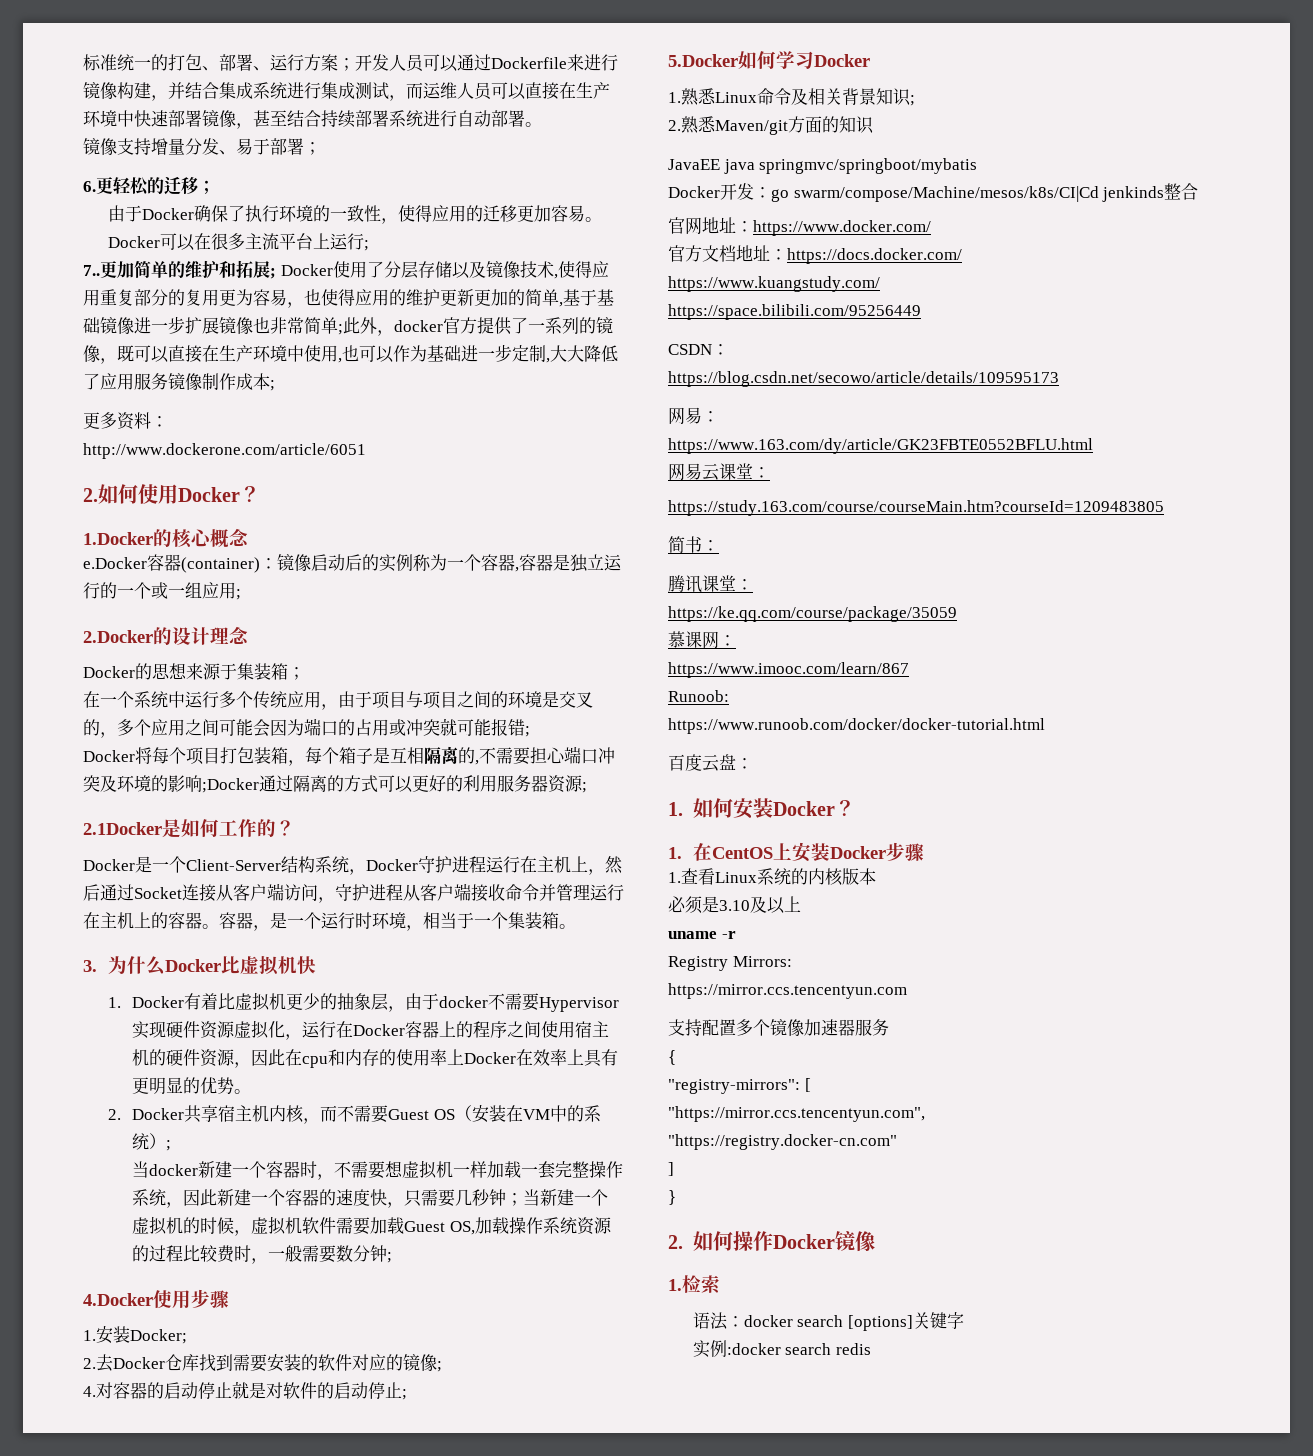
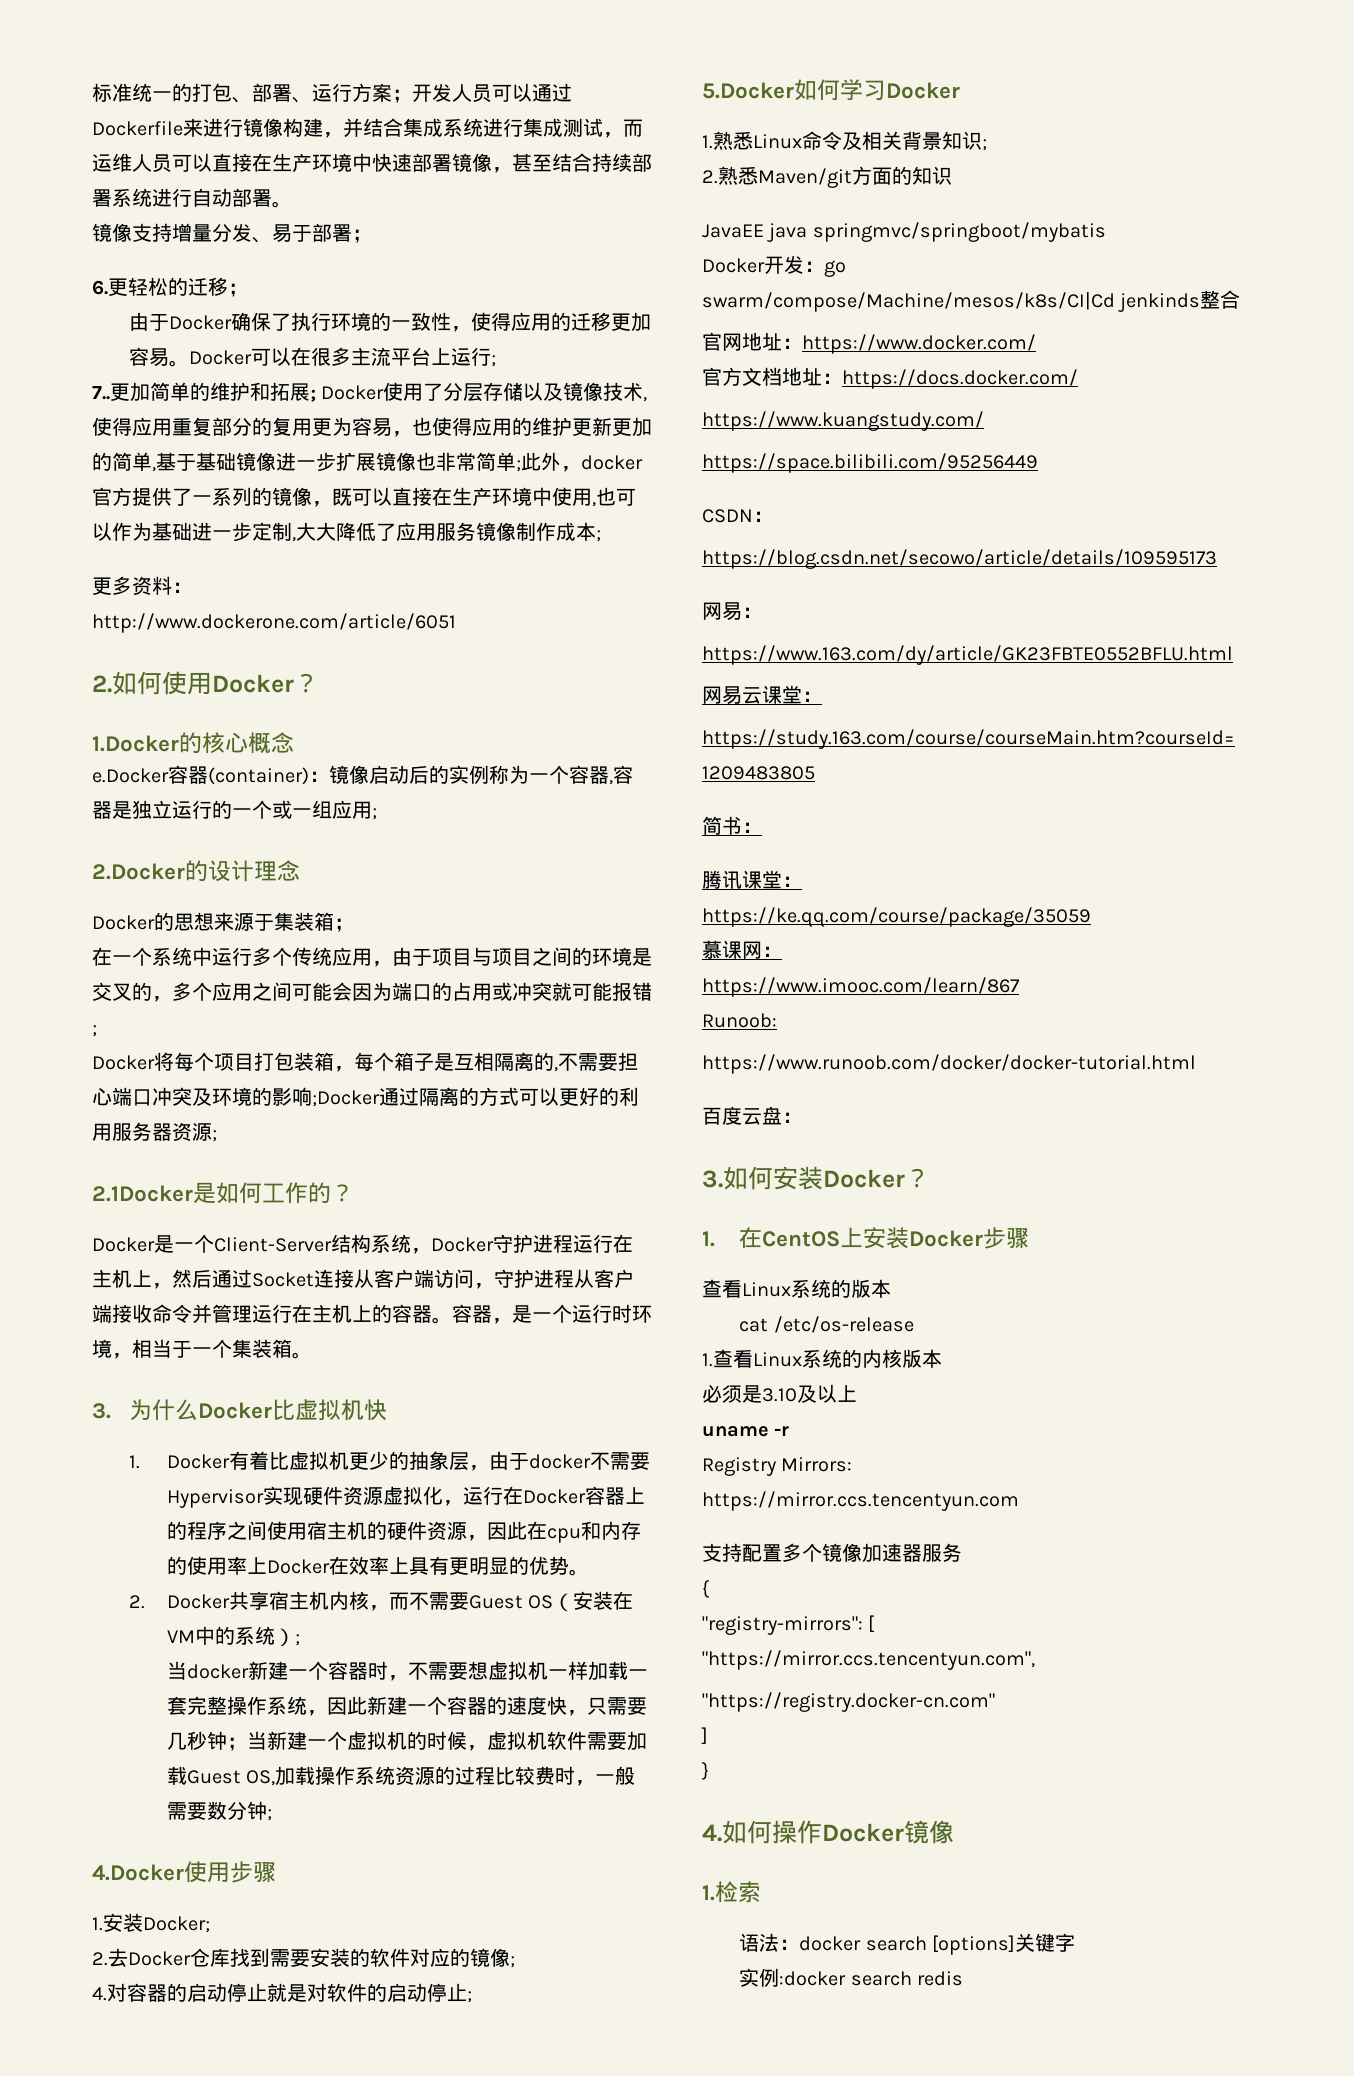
[668,802,683,816] 1. -> [702,1170,723,1188] 3.
(924, 852) none -> [702,1279,891,1298] [739,1316,914,1333] // 查看Linux系统的版本 // cat /etc/os-release
[668,1235,683,1249] 2. -> [702,1824,722,1842] 4.

